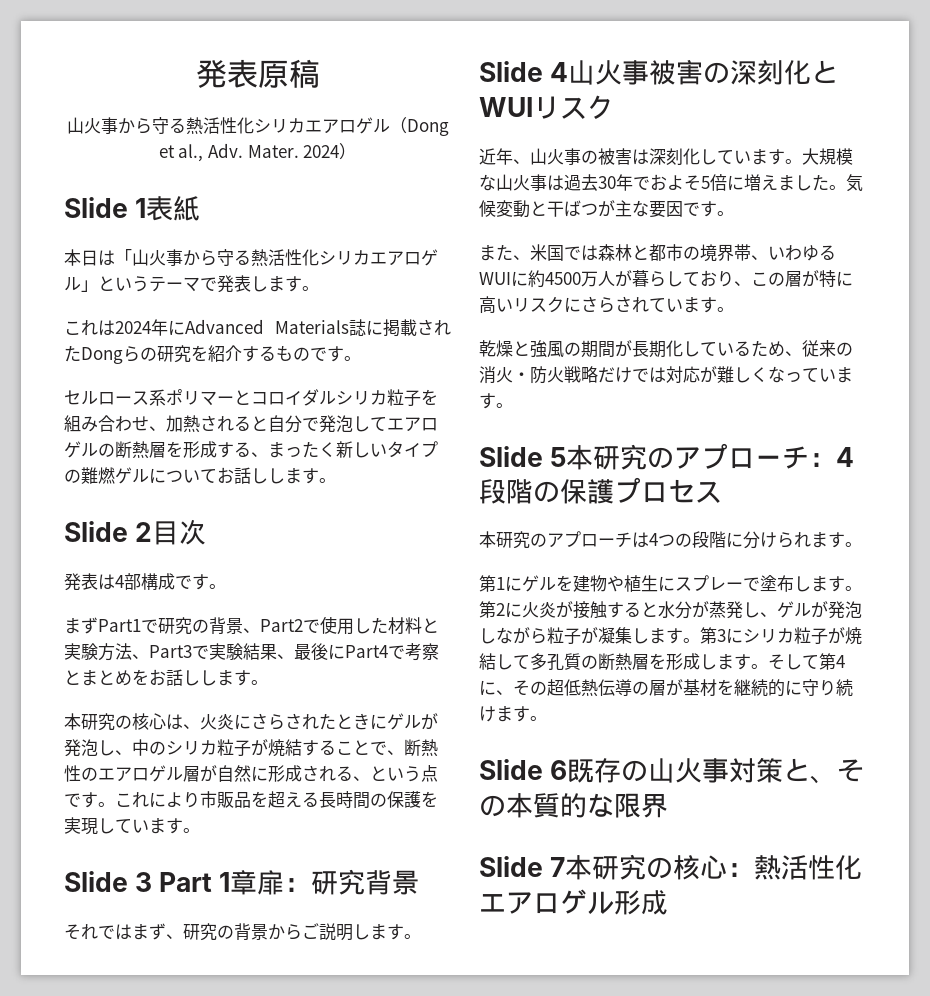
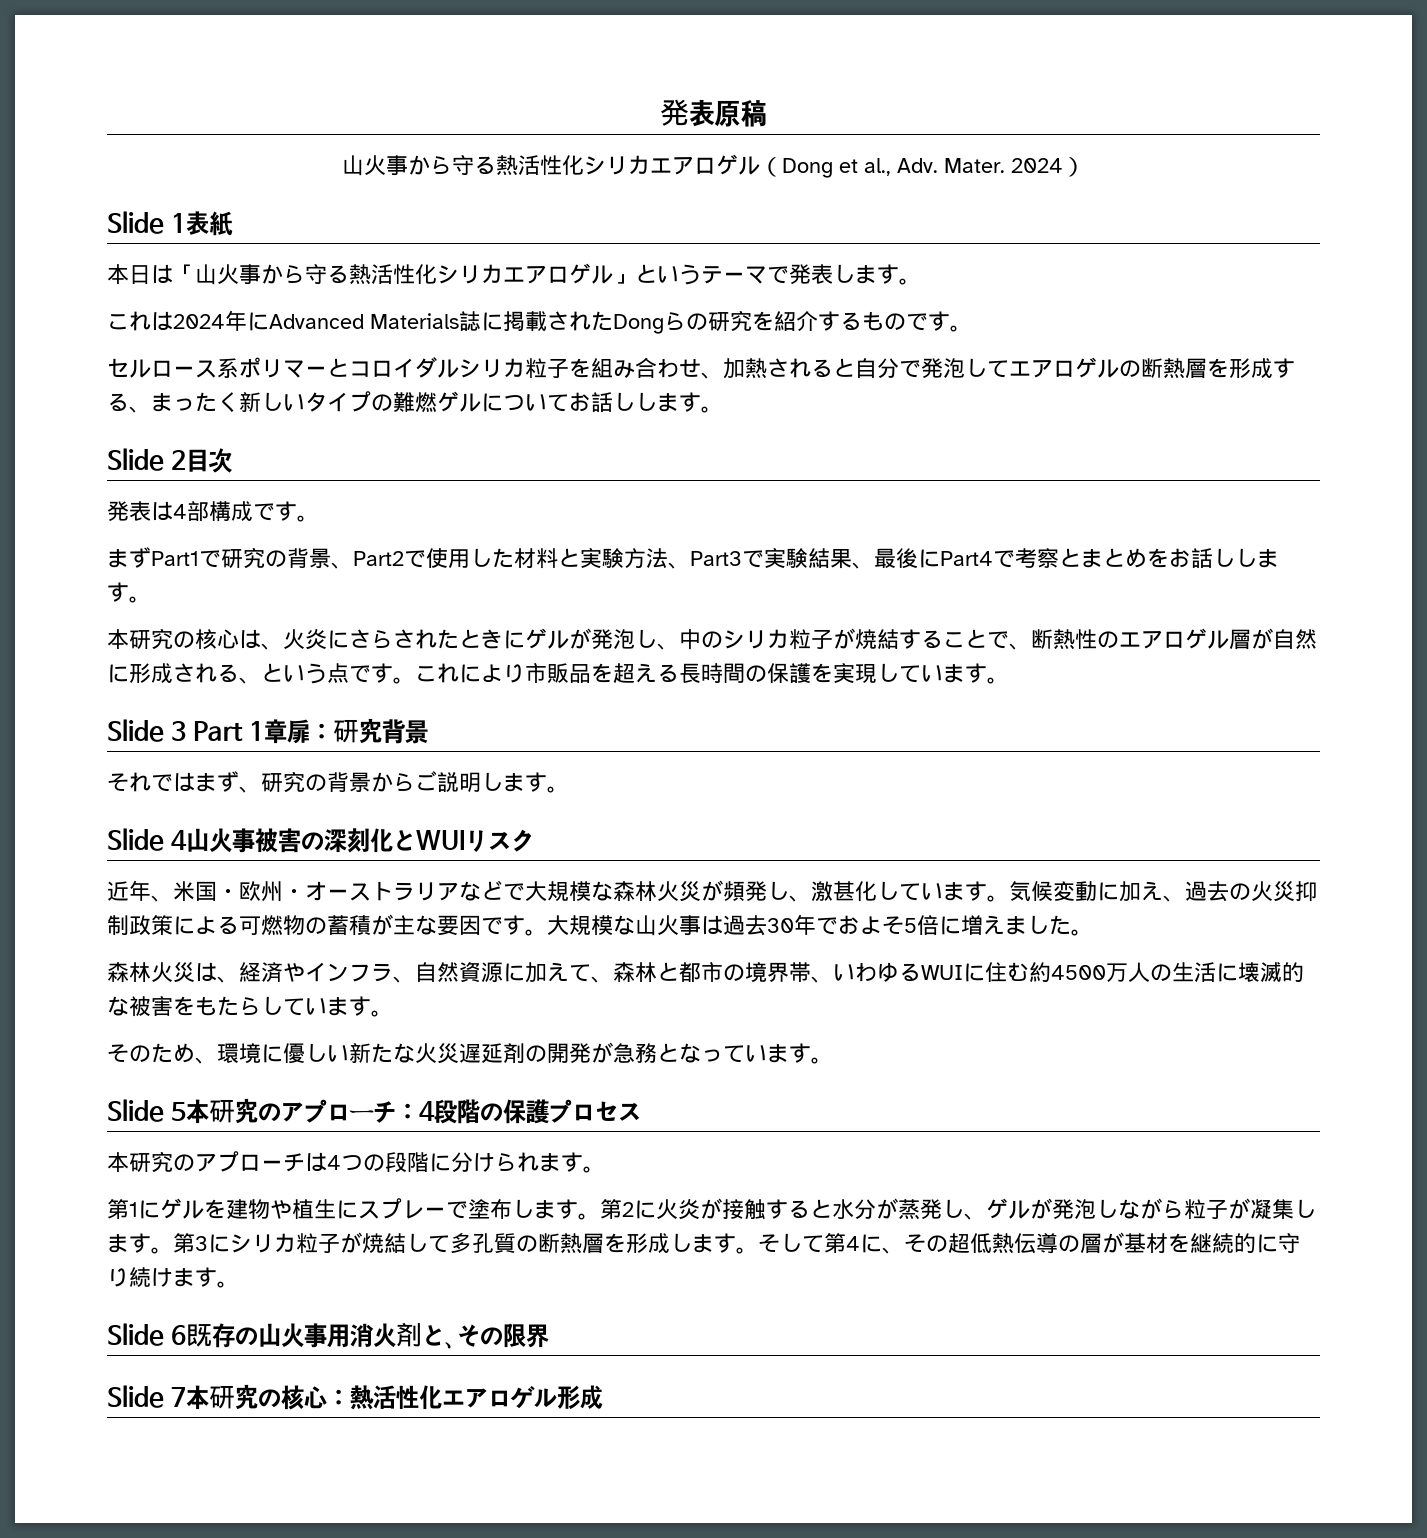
[530,148,768,166] 山火事の被害は深刻化していま -> [173,880,1317,902] [107,914,503,936] 米国・欧州・オーストラリアなどで大規模な森林火災が頻発し、激甚化しています。気候変動に加え、過去の火災抑制政策による可燃物の蓄積が主な要因で
[846,174,863,192] [479,200,734,218] [479,244,598,261] 気候変動と干ばつが主な要因です。 // また、米国では -> [107,962,613,983] // 森林火災は、経済やインフラ、自然資源に加えて、
(528, 279) none -> [985,962,1029,982] 住む
[615,270,853,287] [479,296,734,314] [479,340,853,358] [479,366,768,384] が暮らしており、この層が特に高いリスクにさらされています。 // 乾燥と強風の期間が長期化しているため、従来の消火・防火戦略だけでは対応が難しく -> [1150,962,1304,982] [107,996,393,1017] [107,1042,679,1064] の生活に壊滅的な被害をもたらしています。 // そのため、環境に優しい新たな火災遅延剤の開発が急務と
[729,757,865,784] [479,793,614,818] 対策と、その本質的な -> [327,1322,504,1349] 用消火剤と、その

